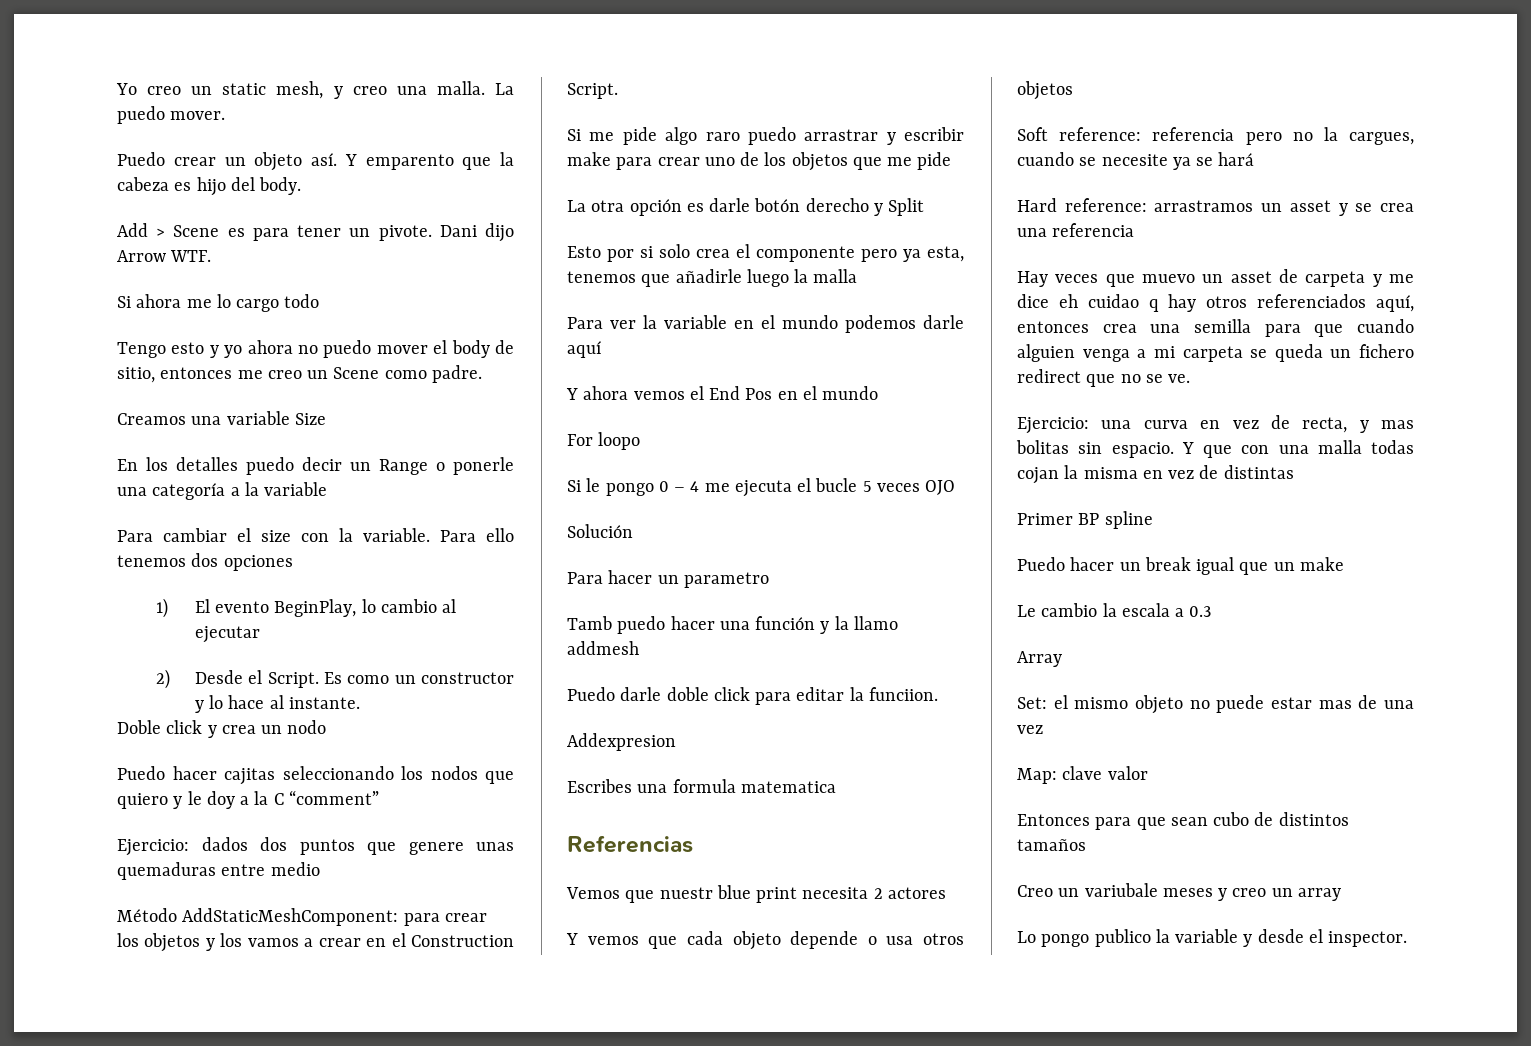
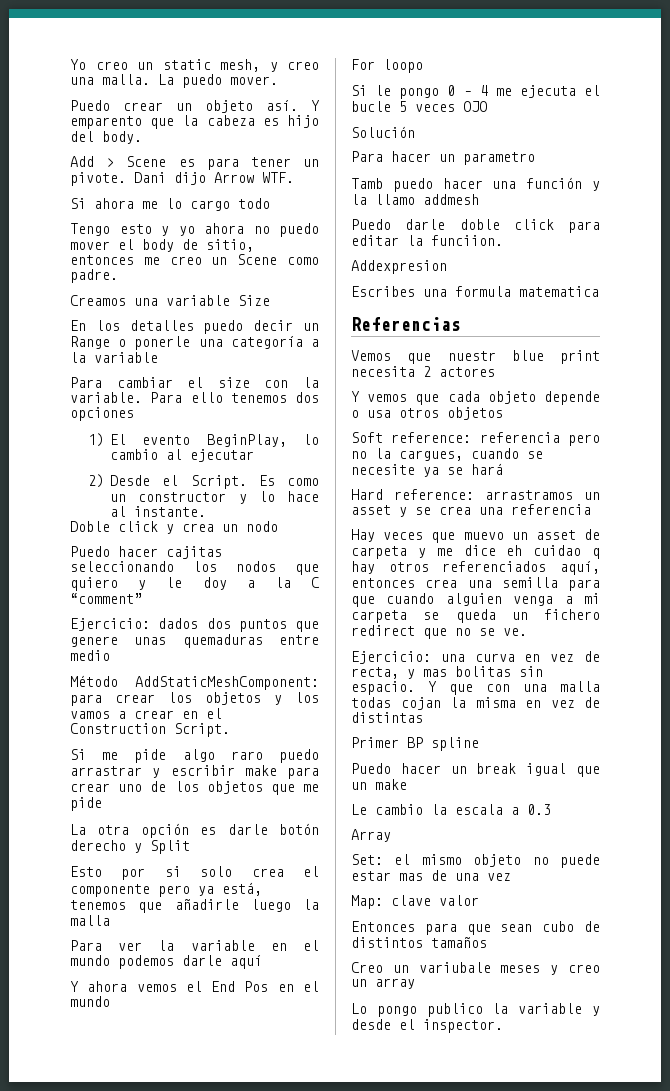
[927,246,964,262] esta, -> [222,882,262,896] está,

